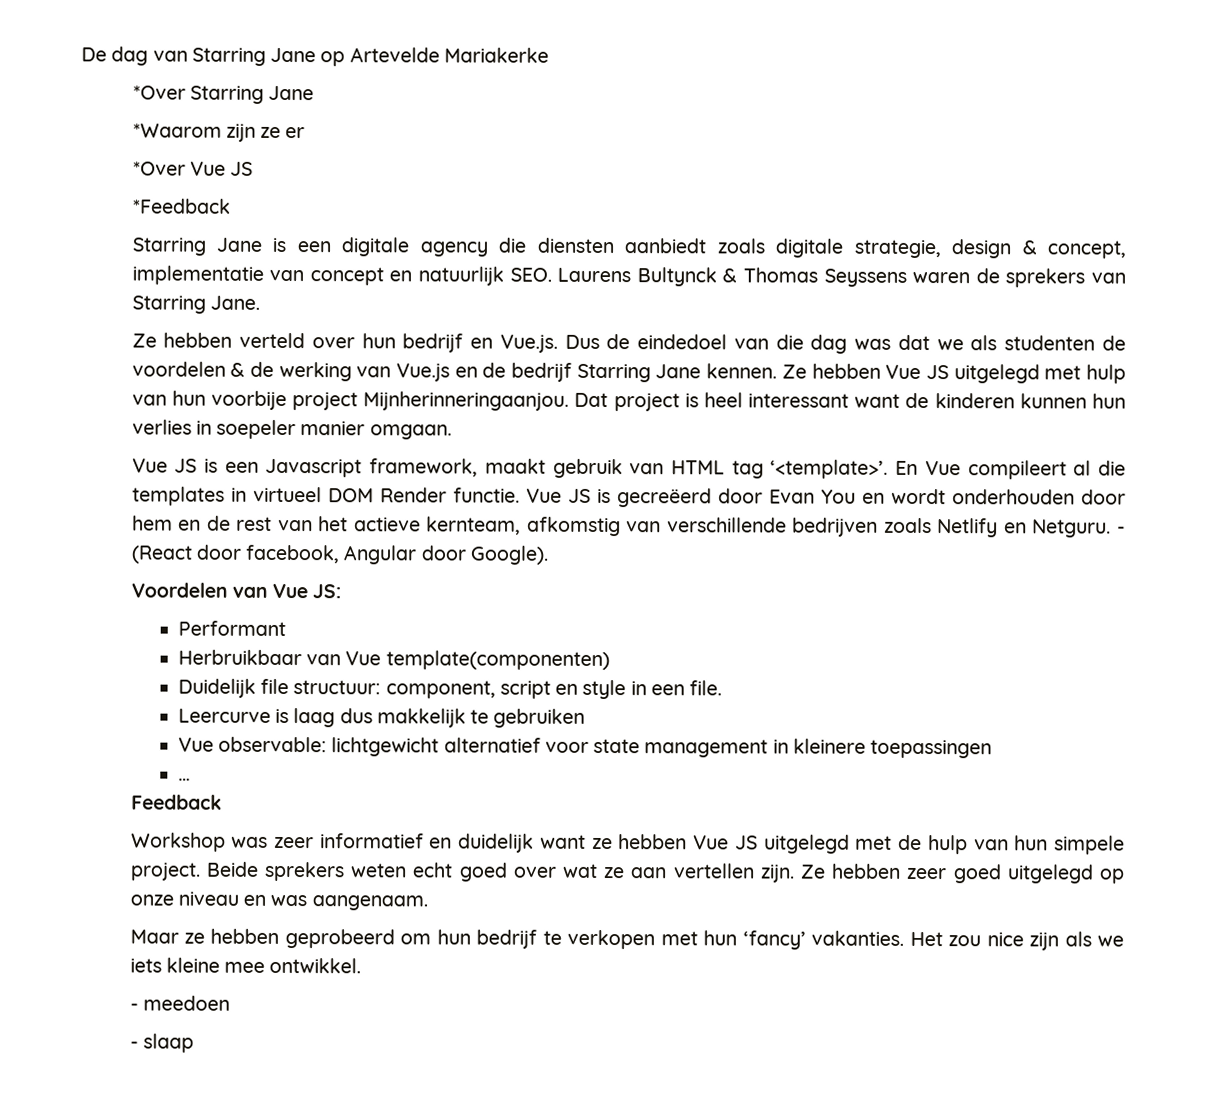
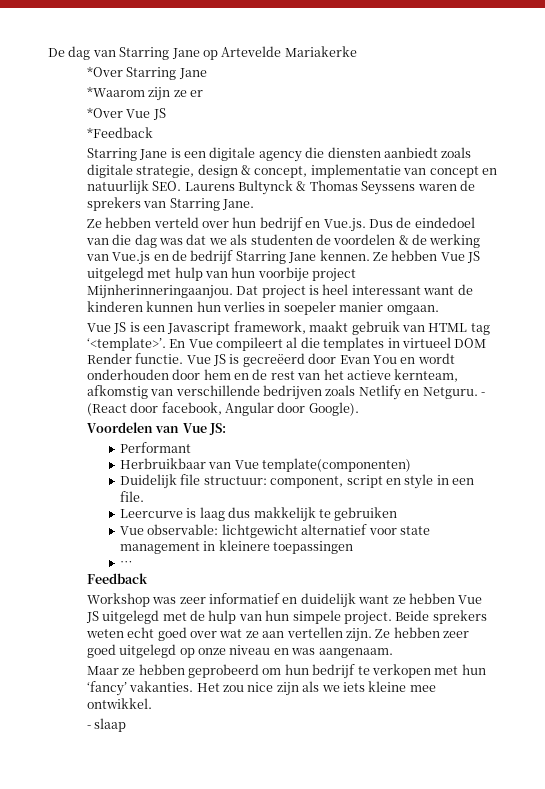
[129,995,230,1011] // - meedoen -> (152, 703) none

